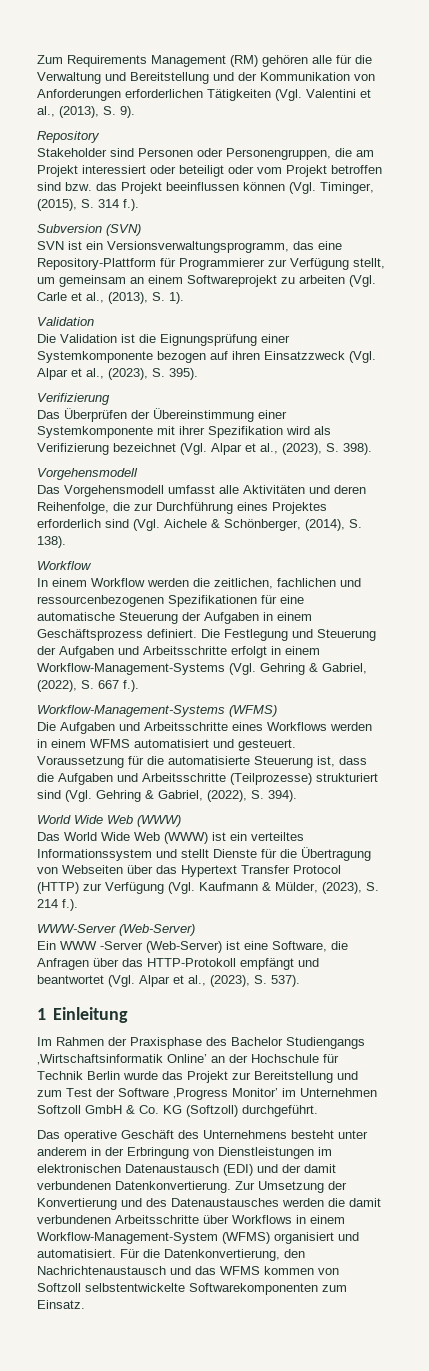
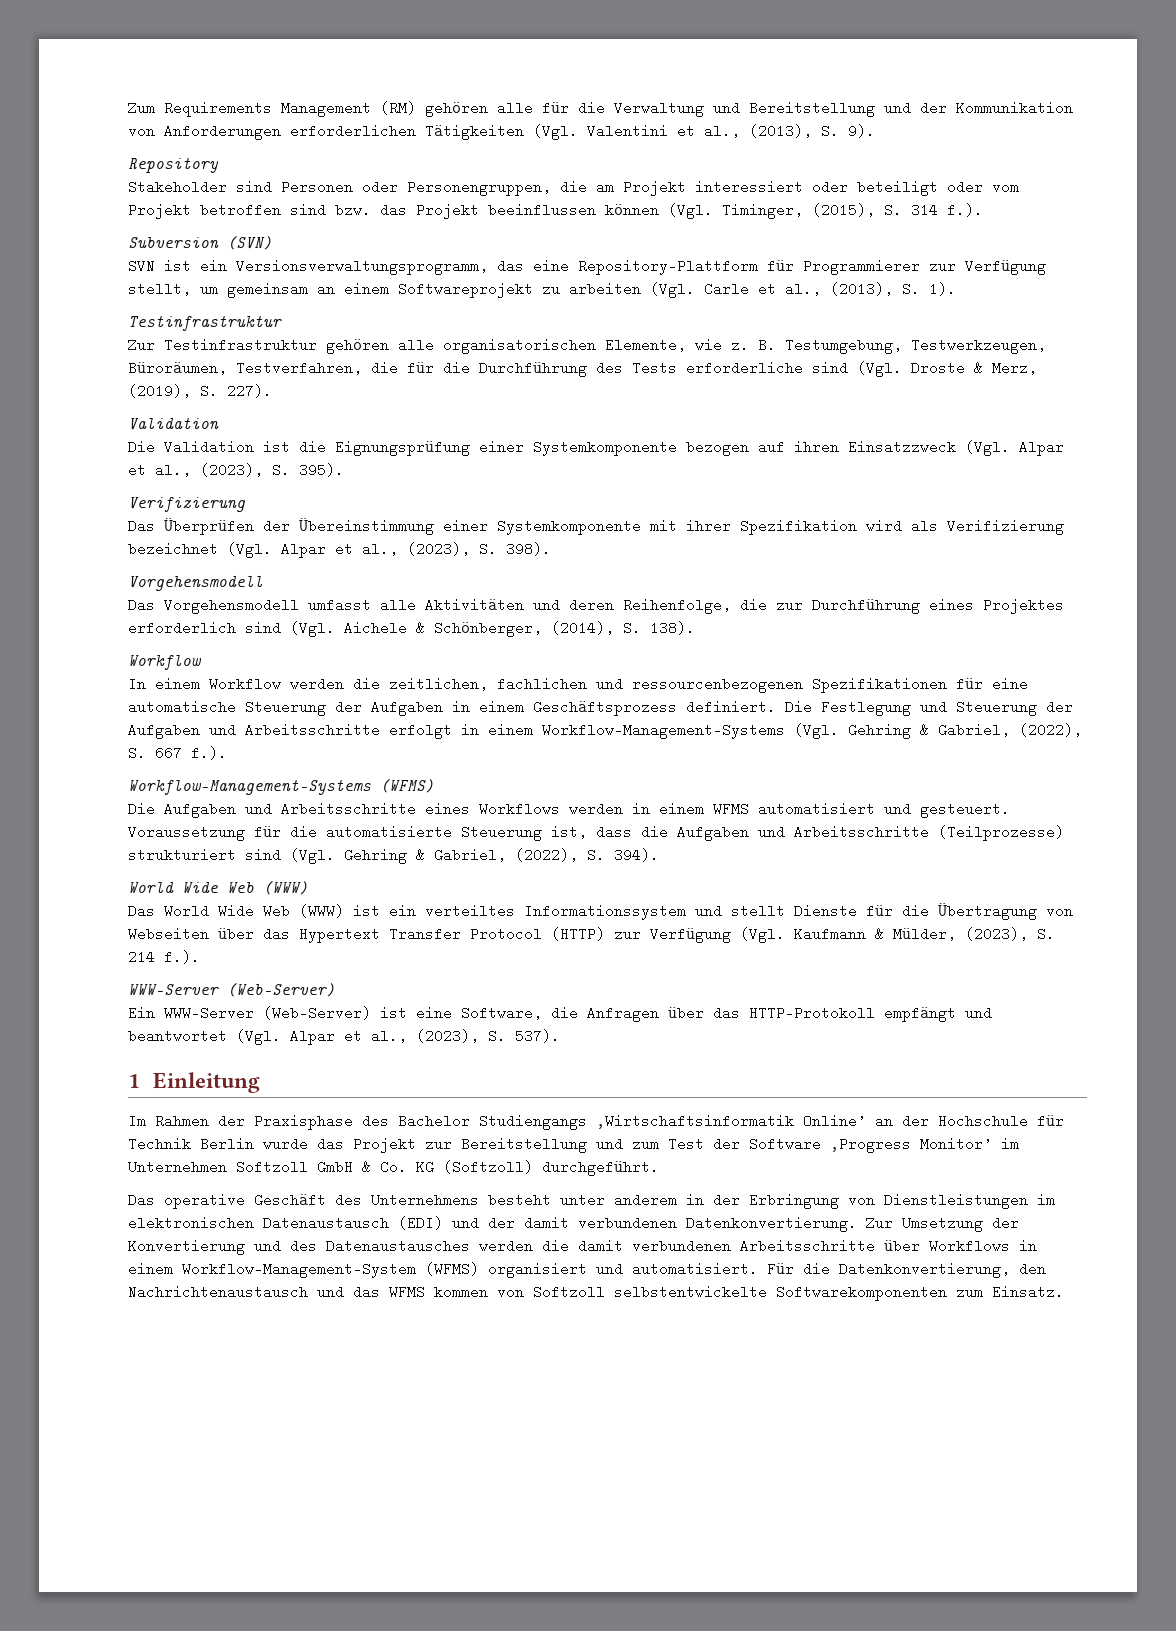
(184, 298) none -> [128,316,282,331] [128,338,1046,354] [128,361,1037,377] [128,384,272,398] // Testinfrastruktur // Zur Testinfrastruktur gehören alle organisatorischen Elemente, wie z. B. Testumgebung, Testwerkzeugen, Büroräumen, Testverfahren, die für die Durchführung des Tests erforderliche sind (Vgl. Droste & Merz, (2019), S. 227).
[60,941,143,950] WWW -Server -> [164,1006,254,1020] WWW-Server

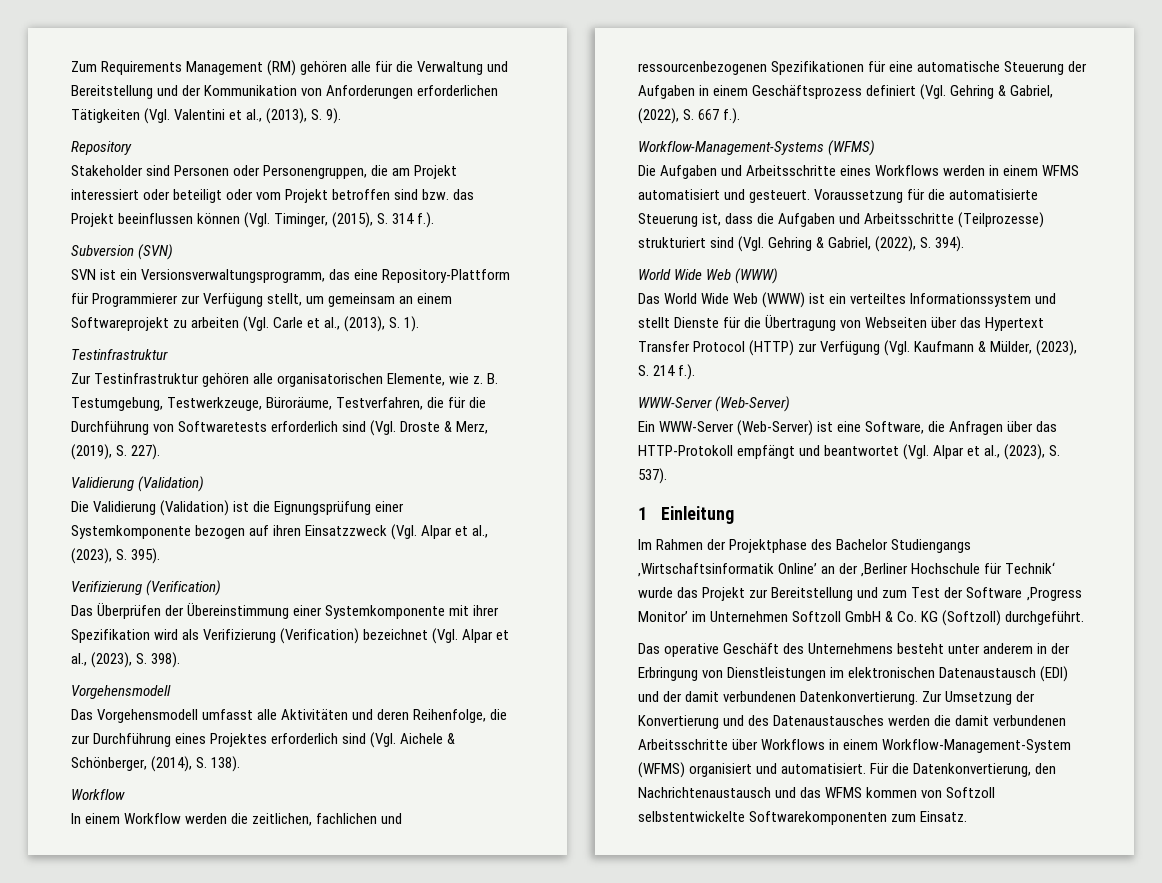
[911,338,1046,354] [128,361,227,375] Testwerkzeugen, Büroräumen, -> [167,397,333,411] Testwerkzeuge, Büroräume,
[596,361,803,375] des Tests erforderliche -> [153,421,339,432] von Softwaretests erforderlich
[128,417,219,430] [128,440,254,454] Validation // Die Validation -> [71,476,205,492] [71,500,230,516] Validierung (Validation) // Die Validierung (Validation)
(246, 504) none -> [146,580,222,596] (Verification)
(1064, 527) none -> [280,628,360,644] (Verification)
[686,700,1073,716] [128,723,785,739] definiert. Die Festlegung und Steuerung der Aufgaben und Arbeitsschritte erfolgt in einem Workflow-Management-Systems -> [866,85,917,96] definiert
[254,1114,353,1130] Praxisphase -> [729,539,808,553] Projektphase
(929, 1121) none -> [861,563,909,577] ‚Berliner
[128,1137,254,1151] Technik Berlin -> [1005,562,1056,574] Technik‘

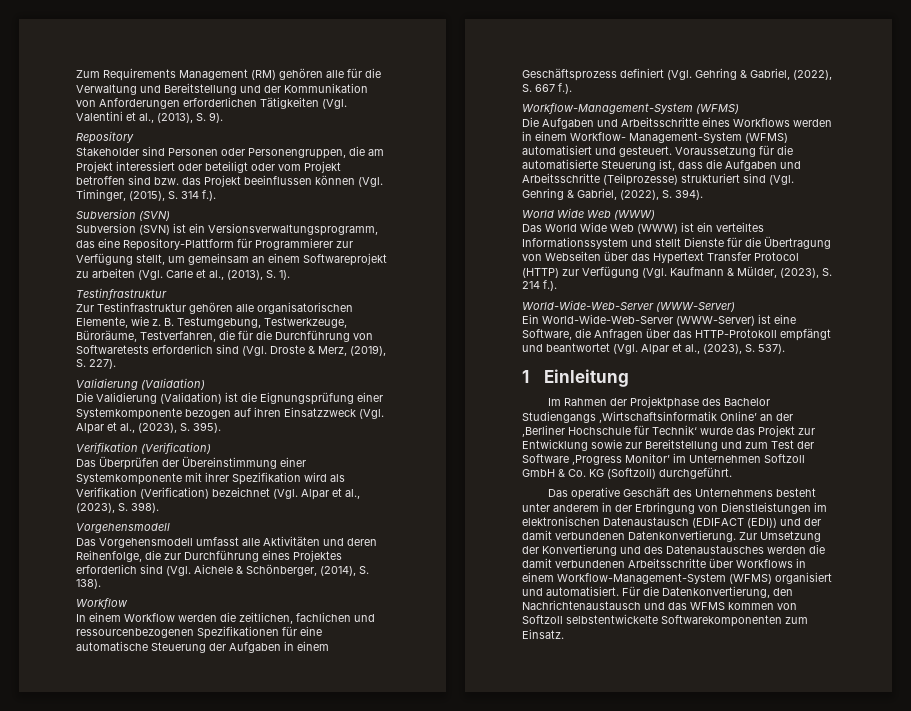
[71,269,96,280] SVN -> [76,223,170,235] Subversion (SVN)
[71,581,142,595] Verifizierung -> [76,442,138,454] Verifikation
[203,629,277,643] Verifizierung -> [76,487,137,497] Verifikation
[638,141,824,155] Workflow-Management-Systems -> [522,103,693,114] Workflow-Management-System
[1042,165,1080,176] WFMS -> [570,132,788,143] Workflow- Management-System (WFMS)
[638,396,791,412] WWW-Server (Web-Server) -> [522,300,735,312] World-Wide-Web-Server (WWW-Server)
[659,420,814,436] WWW-Server (Web-Server) -> [542,314,755,326] World-Wide-Web-Server (WWW-Server)
(769, 593) none -> [522,439,642,451] Entwicklung sowie zur
[1040,666,1069,682] (EDI) -> [692,518,777,528] (EDIFACT (EDI))

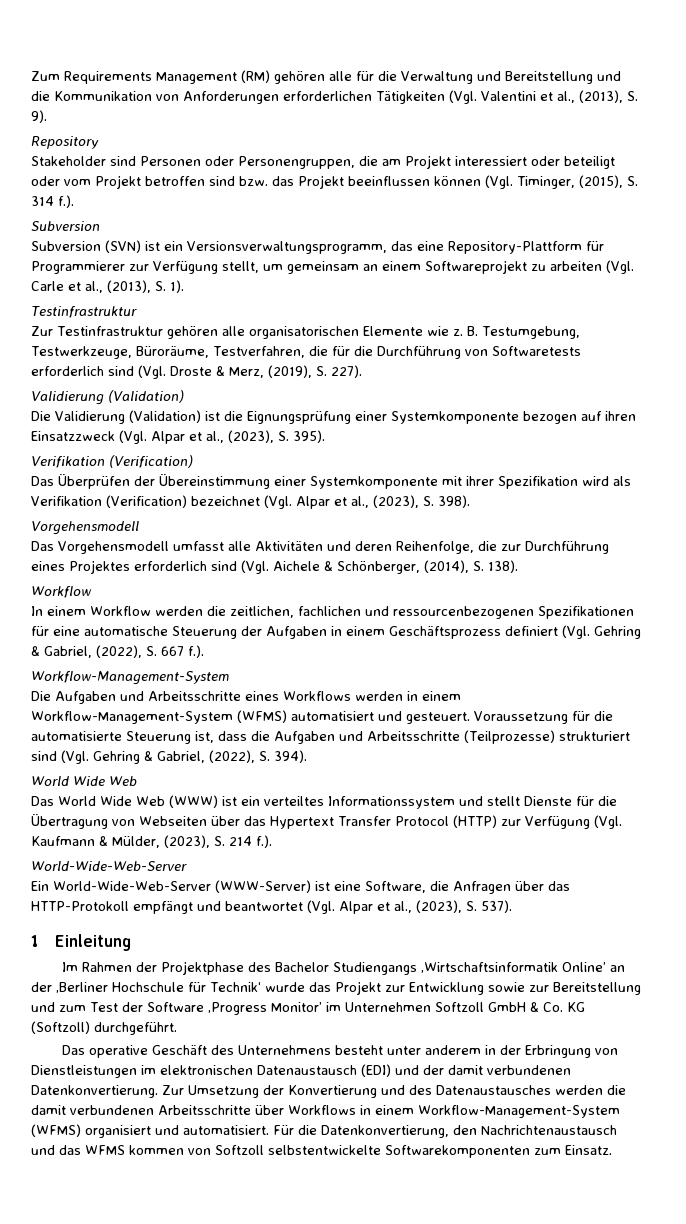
[264,85,281,93] der -> [31,91,50,101] die
[139,211,170,221] (SVN) -> (100, 226) none
[76,317,128,328] Elemente, -> [362,326,423,336] Elemente
[696,104,739,114] (WFMS) -> (229, 678) none
[570,132,742,143] Workflow- Management-System -> [31,711,233,724] Workflow-Management-System
[614,210,655,220] (WWW) -> (137, 781) none
[656,302,735,312] (WWW-Server) -> (187, 866) none
[692,518,777,528] (EDIFACT (EDI)) -> [361,1064,391,1077] (EDI)

